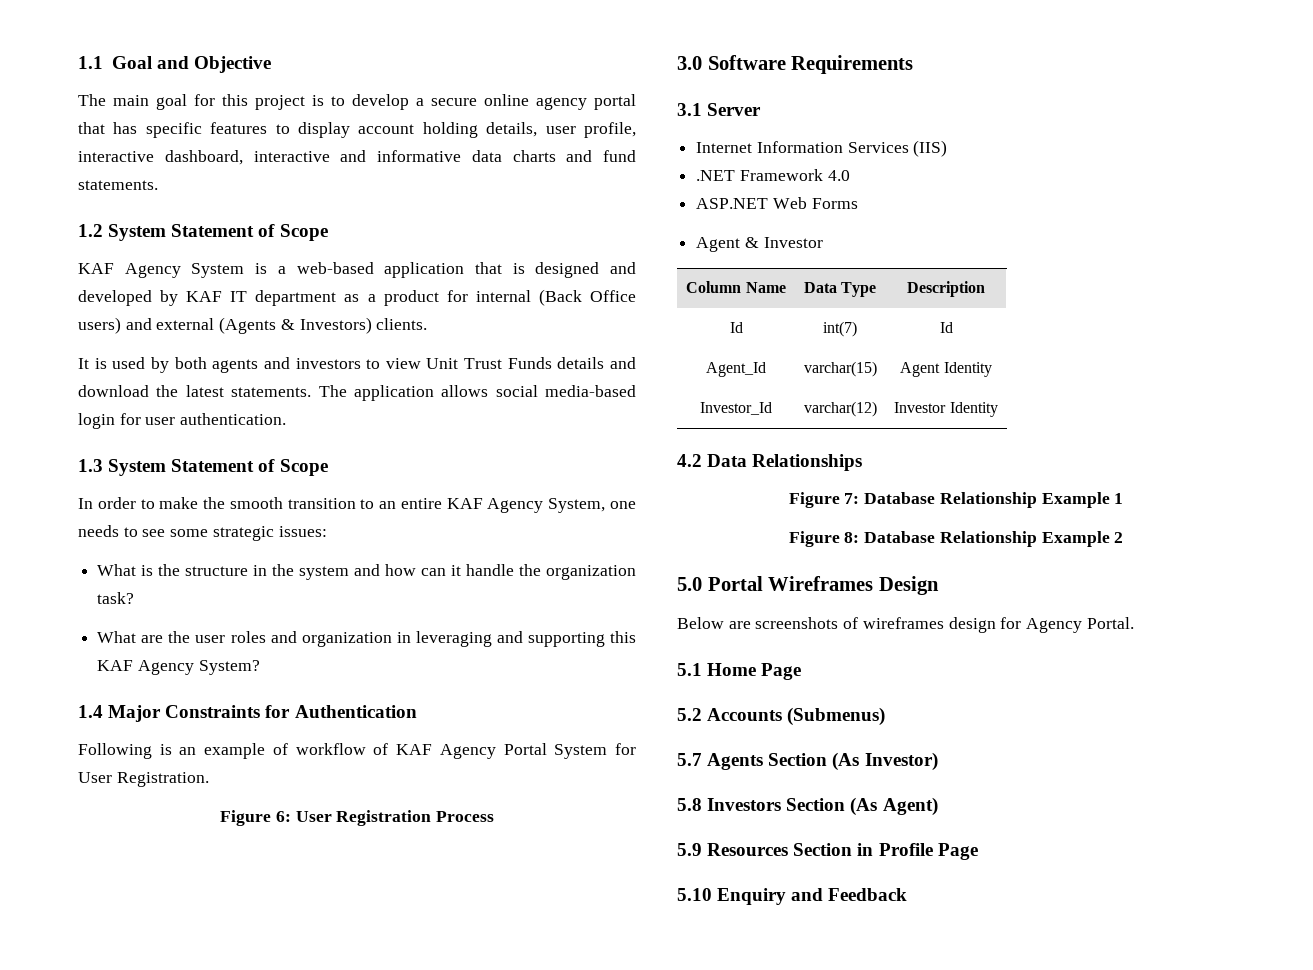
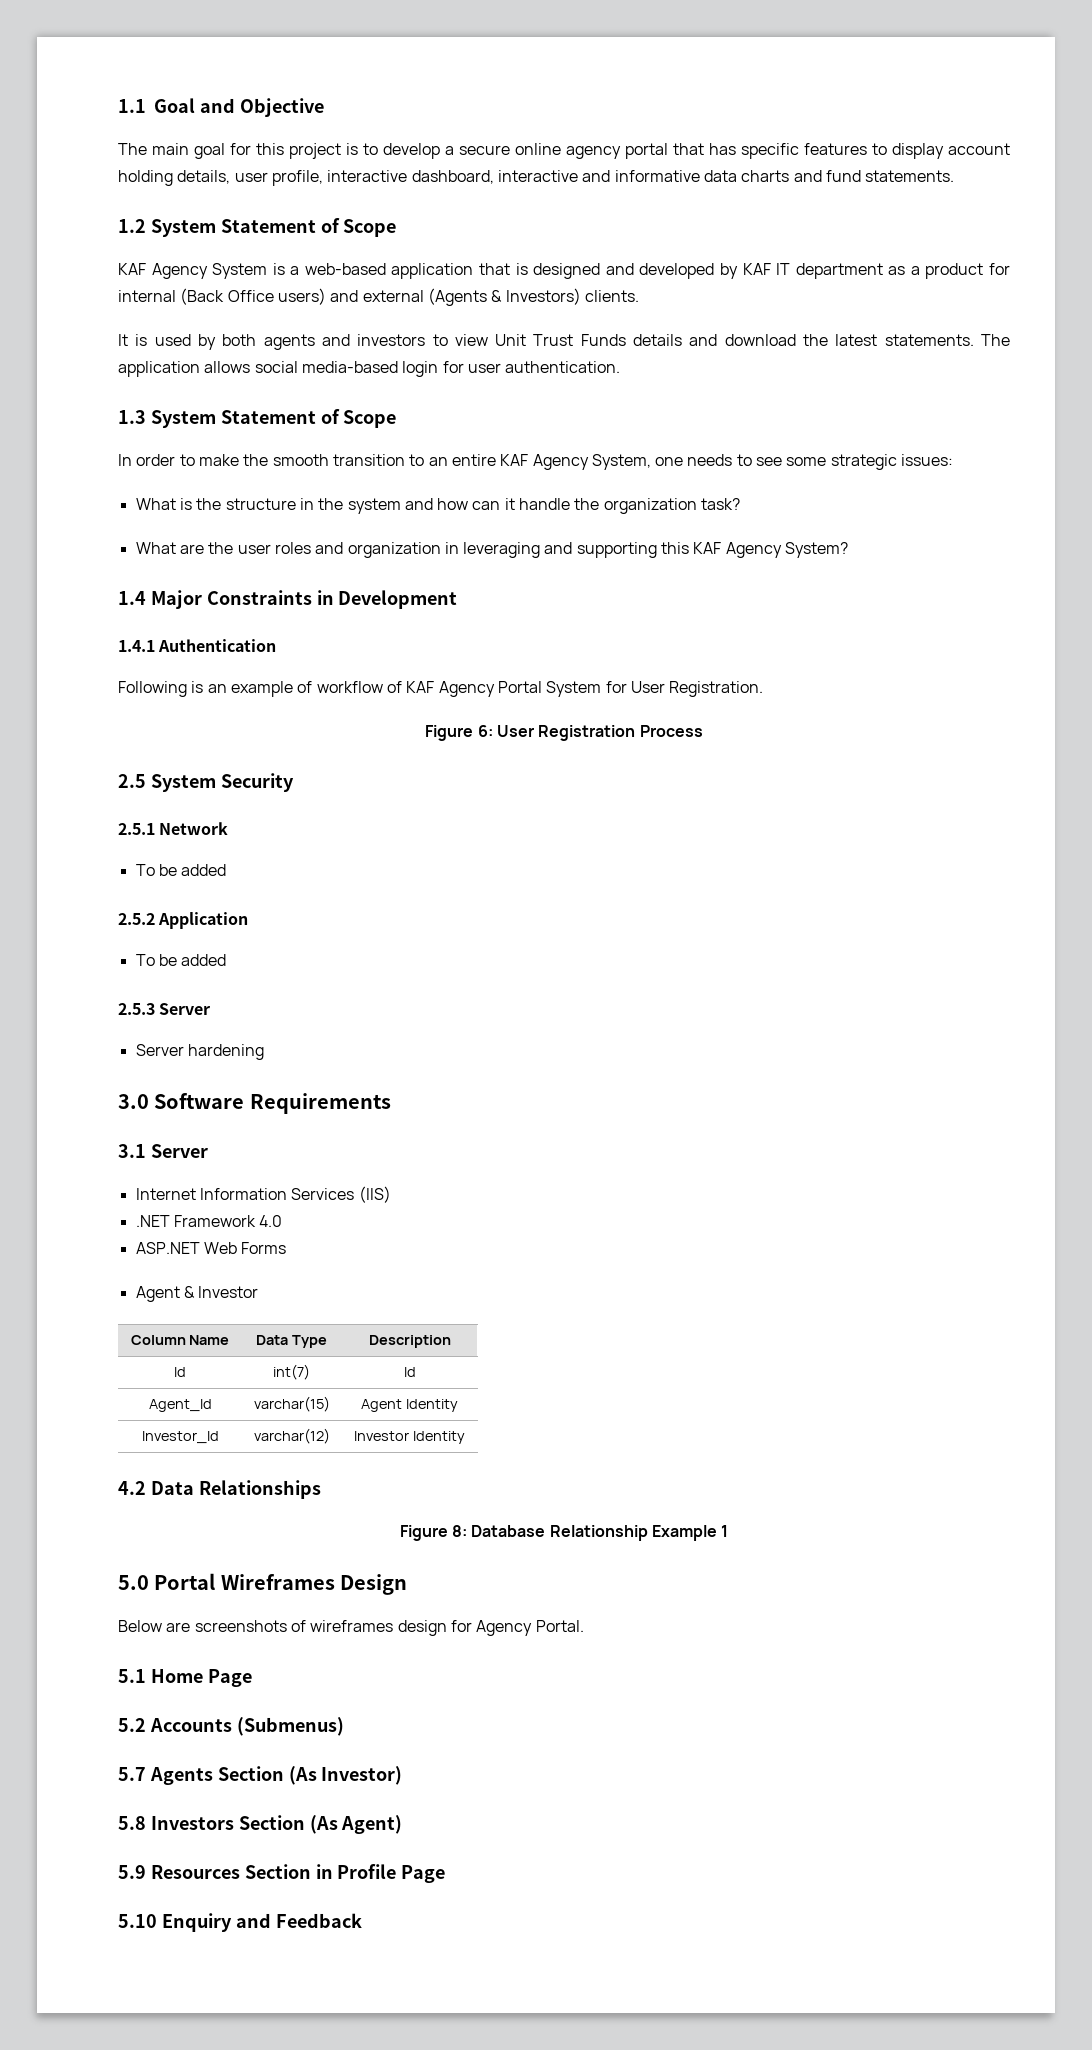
[265,705,291,718] for -> [316,590,458,609] [118,640,155,652] in Development // 1.4.1
(494, 816) none -> [118,773,294,792] [118,822,229,835] [135,864,227,876] [118,912,249,929] [135,954,227,966] [118,1003,211,1015] [135,1044,264,1060] // 2.5 System Security // 2.5.1 Network // To be added // 2.5.2 Application // To be added // 2.5.3 Server // Server hardening
[844,493,860,504] 7: -> [452,1525,468,1537] 8:
[788,531,1124,547] // Figure 8: Database Relationship Example 2 -> (729, 1531) none

